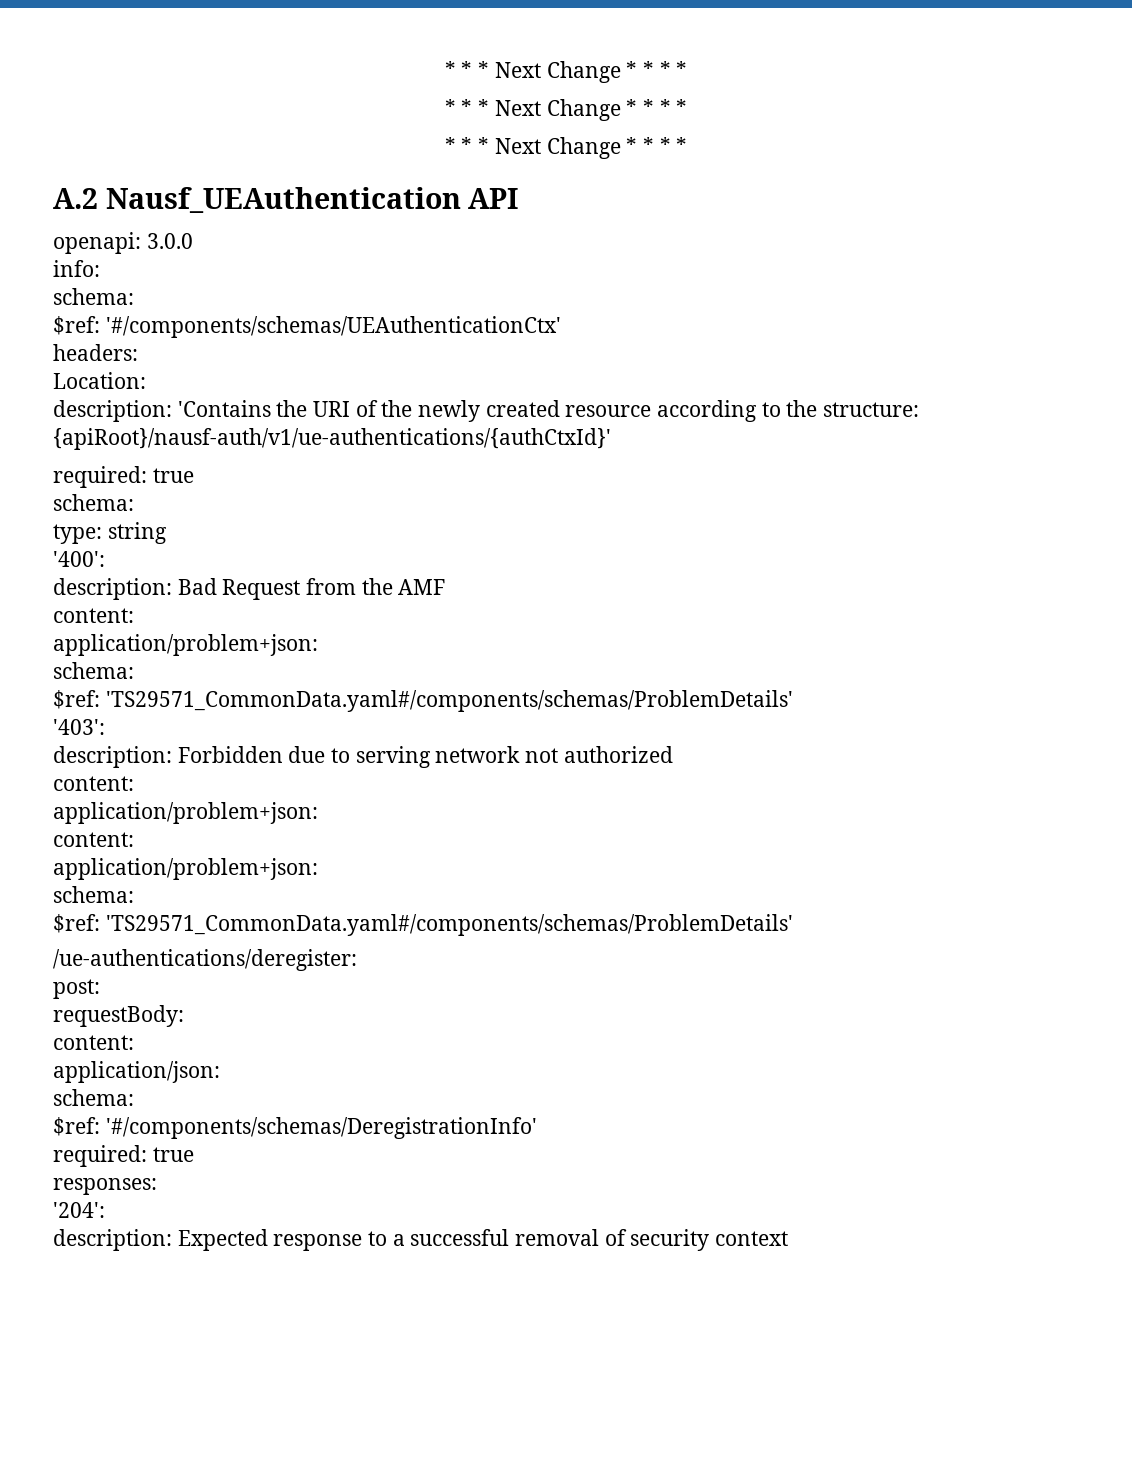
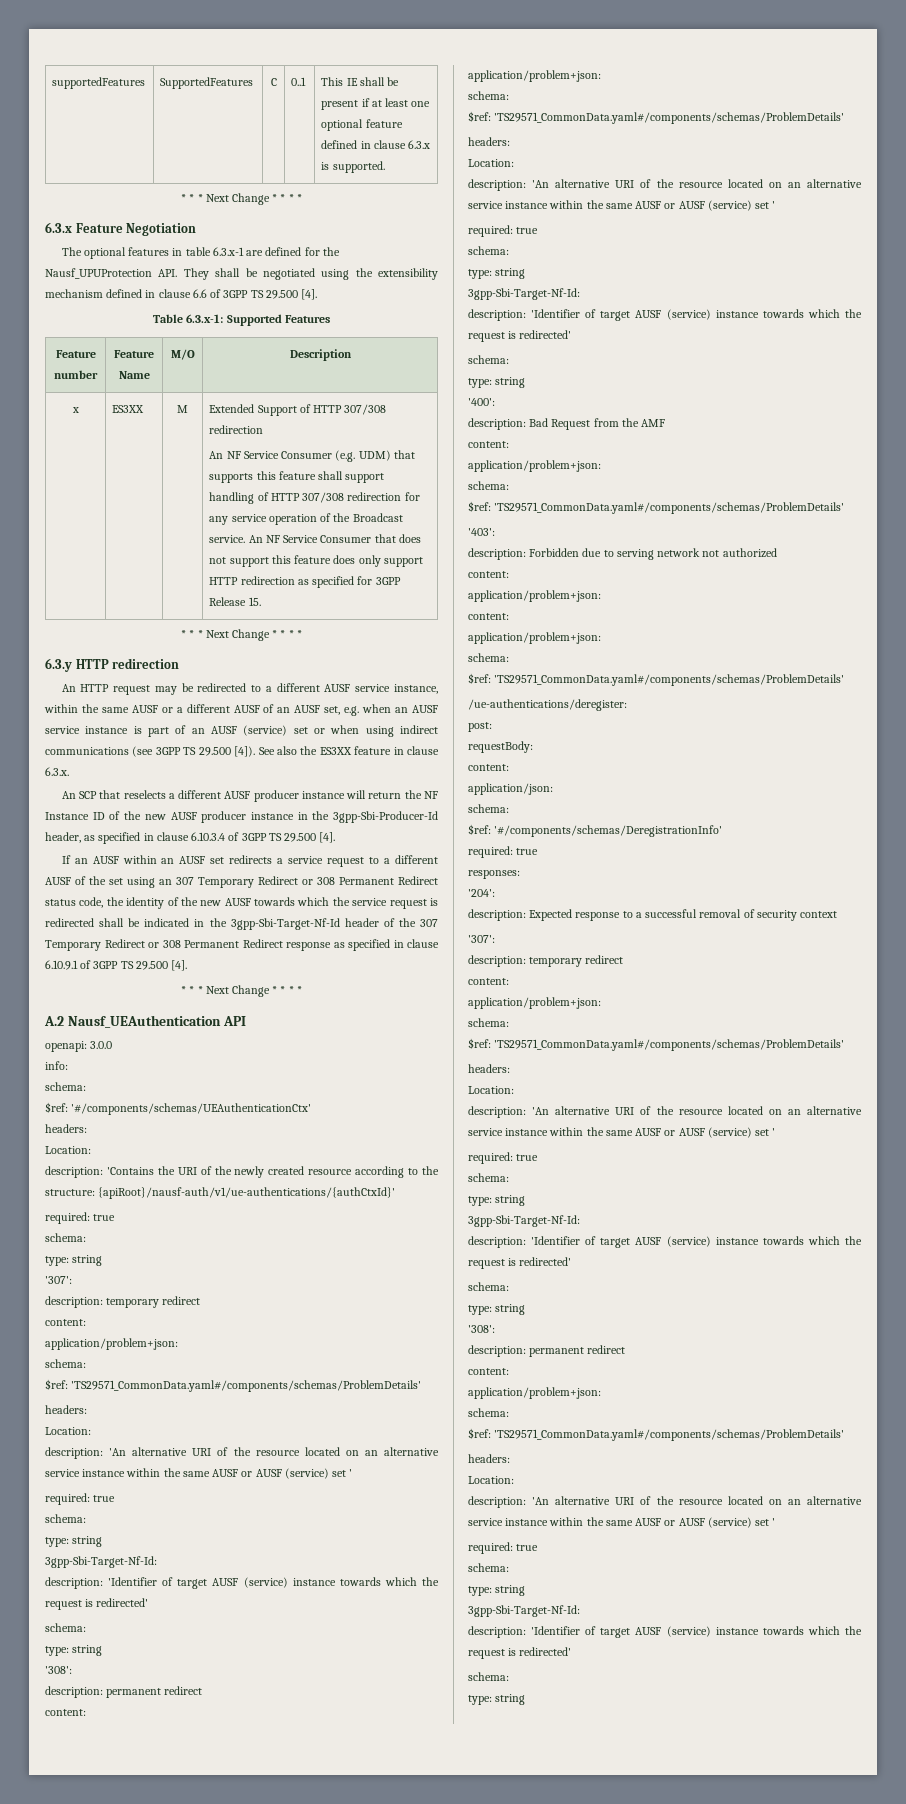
[444,61,688,83] [444,99,688,121] * * * Next Change * * * * // * * * Next Change * * * * -> [52,77,146,89] [160,77,254,89] [270,78,277,86] [291,77,307,86] [321,77,400,86] [321,98,431,110] [321,119,403,131] [321,140,431,149] [321,161,385,173] [181,193,302,205] [45,222,197,236] [61,247,340,259] [45,268,438,280] [45,289,318,300] [153,314,330,326] [55,350,96,358] [54,370,98,379] [114,350,154,358] [118,371,150,379] [170,349,195,360] [289,349,352,361] [71,407,79,413] [112,405,145,413] [177,405,188,413] [209,404,387,416] [209,425,264,434] [209,450,415,462] [209,471,385,483] [209,492,420,504] [209,513,403,525] [209,534,421,543] [209,555,423,567] [209,576,401,588] [209,597,261,606] [181,629,302,641] [45,658,180,672] [61,683,438,695] [44,704,439,716] [45,725,438,737] [45,746,439,757] [45,767,69,776] [61,790,439,802] [45,811,438,823] [45,832,336,844] [61,855,438,867] [45,876,438,888] [45,897,438,909] [45,918,439,930] [45,939,439,951] [45,960,188,971] supportedFeatures | SupportedFeatures | C | 0..1 | This IE shall be present if at least one optional feature defined in clause 6.3.x is supported. // * * * Next Change * * * * // 6.3.x Feature Negotiation // The optional features in table 6.3.x-1 are defined for the Nausf_UPUProtection API. They shall be negotiated using the extensibility mechanism defined in clause 6.6 of 3GPP TS 29.500 [4]. // Table 6.3.x-1: Supported Features // Feature number | Feature Name | M/O | Description // x | ES3XX | M | Extended Support of HTTP 307/308 redirection // An NF Service Consumer (e.g. UDM) that supports this feature shall support handling of HTTP 307/308 redirection for any service operation of the Broadcast service. An NF Service Consumer that does not support this feature does only support HTTP redirection as specified for 3GPP Release 15. // * * * Next Change * * * * // 6.3.y HTTP redirection // An HTTP request may be redirected to a different AUSF service instance, within the same AUSF or a different AUSF of an AUSF set, e.g. when an AUSF service instance is part of an AUSF (service) set or when using indirect communications (see 3GPP TS 29.500 [4]). See also the ES3XX feature in clause 6.3.x. // An SCP that reselects a different AUSF producer instance will return the NF Instance ID of the new AUSF producer instance in the 3gpp-Sbi-Producer-Id header, as specified in clause 6.10.3.4 of 3GPP TS 29.500 [4]. // If an AUSF within an AUSF set redirects a service request to a different AUSF of the set using an 307 Temporary Redirect or 308 Permanent Redirect status code, the identity of the new AUSF towards which the service request is redirected shall be indicated in the 3gpp-Sbi-Target-Nf-Id header of the 307 Temporary Redirect or 308 Permanent Redirect response as specified in clause 6.10.9.1 of 3GPP TS 29.500 [4].
(167, 533) none -> [45,1276,72,1284] [45,1296,201,1308] [45,1319,86,1326] [45,1338,178,1350] [45,1359,86,1368] [45,1379,422,1392] [45,1405,87,1414] [45,1427,91,1435] [45,1447,440,1459] [45,1468,353,1479] [45,1493,116,1505] [45,1514,86,1523] [45,1536,103,1547] [45,1556,157,1568] [45,1577,439,1589] [45,1598,149,1610] [45,1623,86,1632] [45,1645,103,1656] [45,1666,72,1674] [45,1686,203,1698] [45,1709,86,1716] [468,70,601,82] [468,91,509,100] [468,111,845,124] [468,137,510,146] [468,159,514,167] [468,179,862,191] [468,200,776,211] [468,225,539,237] [468,246,509,255] [468,268,526,279] [468,288,580,300] [468,309,862,321] [468,330,572,342] [468,355,509,364] [468,377,526,388] // '307': // description: temporary redirect // content: // application/problem+json: // schema: // $ref: 'TS29571_CommonData.yaml#/components/schemas/ProblemDetails' // headers: // Location: // description: 'An alternative URI of the resource located on an alternative service instance within the same AUSF or AUSF (service) set ' // required: true // schema: // type: string // 3gpp-Sbi-Target-Nf-Id: // description: 'Identifier of target AUSF (service) instance towards which the request is redirected' // schema: // type: string // '308': // description: permanent redirect // content: // application/problem+json: // schema: // $ref: 'TS29571_CommonData.yaml#/components/schemas/ProblemDetails' // headers: // Location: // description: 'An alternative URI of the resource located on an alternative service instance within the same AUSF or AUSF (service) set ' // required: true // schema: // type: string // 3gpp-Sbi-Target-Nf-Id: // description: 'Identifier of target AUSF (service) instance towards which the request is redirected' // schema: // type: string
(789, 1238) none -> [468,935,495,943] [468,955,624,967] [468,978,509,985] [468,997,601,1009] [468,1018,509,1027] [468,1038,845,1051] [468,1064,510,1073] [468,1086,514,1094] [468,1106,862,1118] [468,1127,776,1138] [468,1152,539,1164] [468,1173,509,1182] [468,1195,526,1206] [468,1215,580,1227] [468,1236,862,1248] [468,1257,572,1269] [468,1282,509,1291] [468,1304,526,1315] [468,1325,495,1333] [468,1345,626,1357] [468,1368,509,1375] [468,1387,601,1399] [468,1408,509,1417] [468,1428,845,1441] [468,1454,510,1463] [468,1476,514,1484] [468,1496,862,1508] [468,1517,776,1528] [468,1542,539,1554] [468,1563,509,1572] [468,1585,526,1596] [468,1605,580,1617] [468,1626,862,1638] [468,1647,572,1659] [468,1672,509,1681] [468,1694,526,1705] // '307': // description: temporary redirect // content: // application/problem+json: // schema: // $ref: 'TS29571_CommonData.yaml#/components/schemas/ProblemDetails' // headers: // Location: // description: 'An alternative URI of the resource located on an alternative service instance within the same AUSF or AUSF (service) set ' // required: true // schema: // type: string // 3gpp-Sbi-Target-Nf-Id: // description: 'Identifier of target AUSF (service) instance towards which the request is redirected' // schema: // type: string // '308': // description: permanent redirect // content: // application/problem+json: // schema: // $ref: 'TS29571_CommonData.yaml#/components/schemas/ProblemDetails' // headers: // Location: // description: 'An alternative URI of the resource located on an alternative service instance within the same AUSF or AUSF (service) set ' // required: true // schema: // type: string // 3gpp-Sbi-Target-Nf-Id: // description: 'Identifier of target AUSF (service) instance towards which the request is redirected' // schema: // type: string

